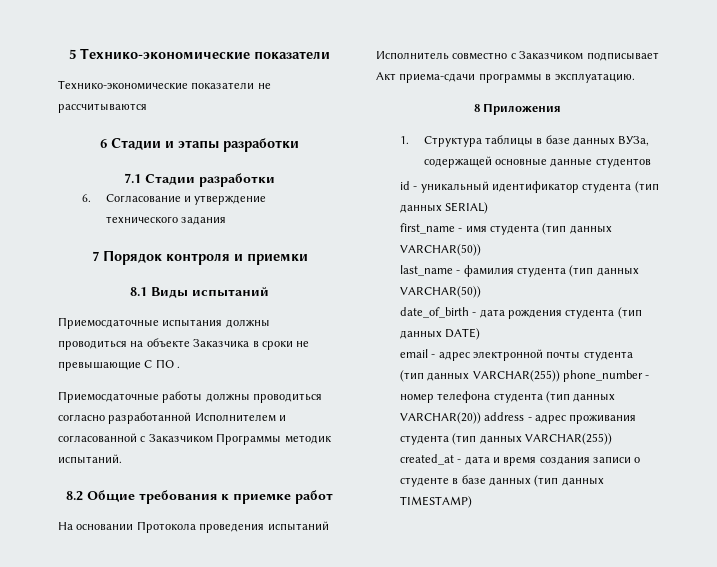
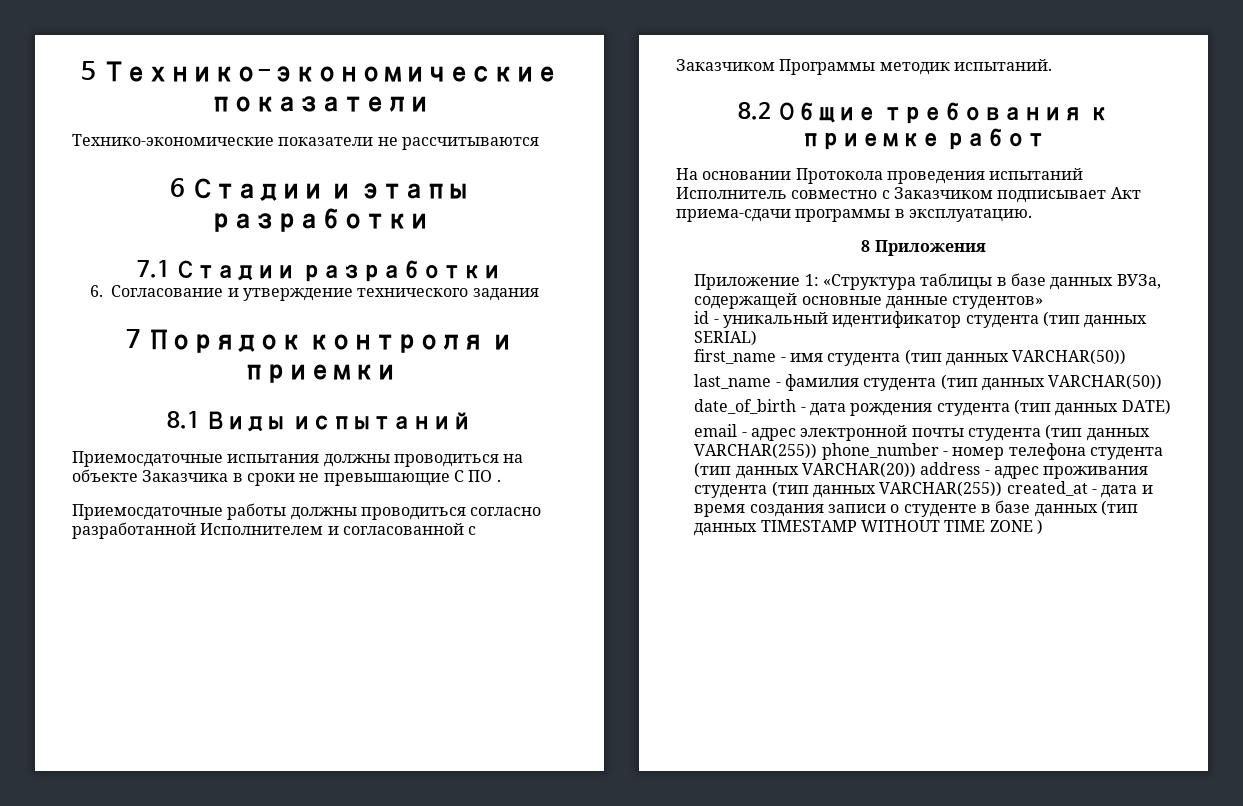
[399,136,482,147] 1. Структура -> [694,274,917,290] Приложение 1: «Структура
[595,158,651,168] студентов -> [952,296,1044,309] студентов»
[399,496,472,508] TIMESTAMP) -> [760,519,1043,535] TIMESTAMP WITHOUT TIME ZONE )

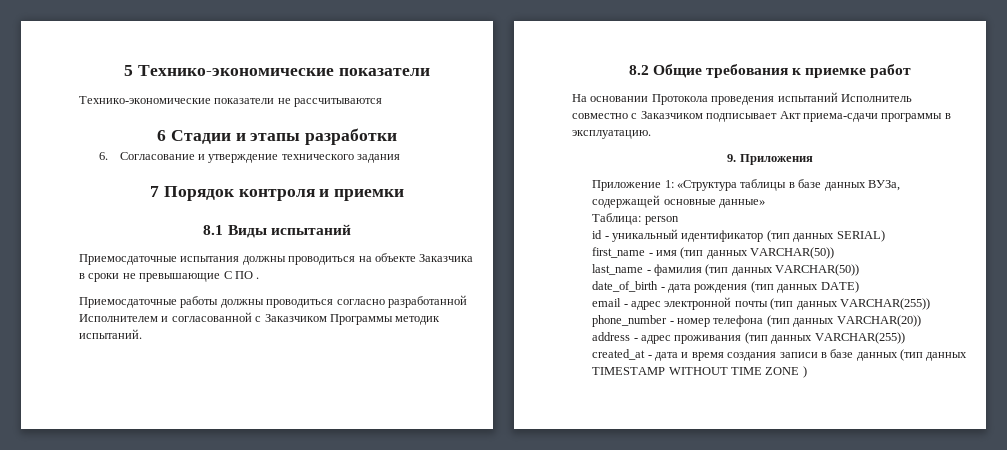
[137,260,502,282] // 7.1 Стадии разработки -> (397, 136) none
[861,240,871,252] 8 -> [727,154,737,162] 9.
[886,296,1044,309] данные студентов» -> [719,199,766,208] [592,213,679,225] данные» // Таблица: person
[965,315,1039,328] студента -> (764, 236) none
[827,353,901,366] студента -> (678, 253) none
[863,378,937,391] студента -> (703, 270) none
[936,403,1010,416] студента -> (748, 288) none
[967,428,1041,441] студента -> (768, 304) none
[1089,447,1163,460] студента -> (764, 321) none
(917, 470) none -> (921, 321) //
[694,481,1003,498] студента (тип данных VARCHAR(255)) -> [744,332,905,344] (тип данных VARCHAR(255)) //
[890,504,977,517] о студенте -> (818, 355) none

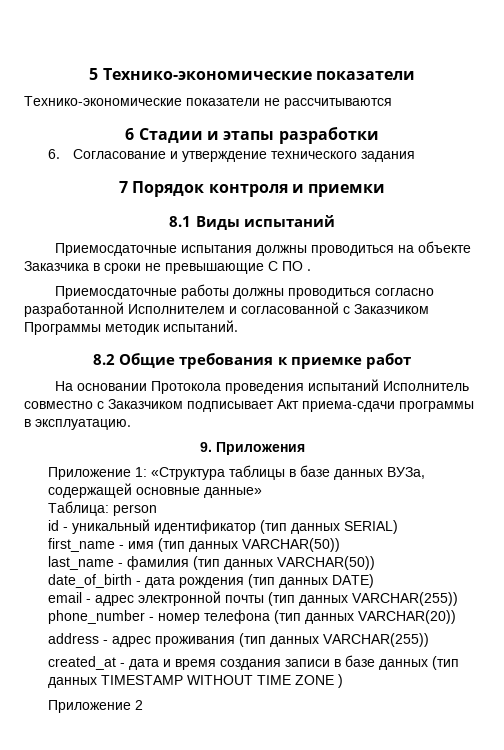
(807, 372) none -> [48,700,144,713] // Приложение 2

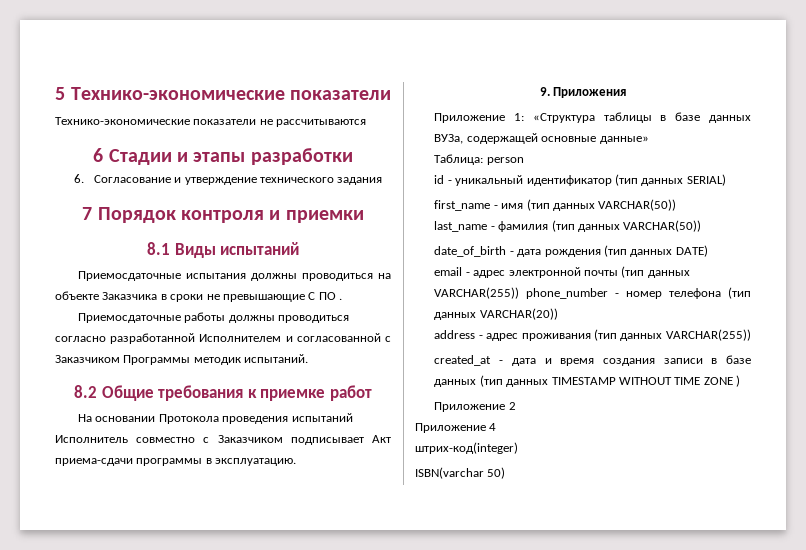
(144, 705) none -> [415,423,497,433] [415,442,518,454] [415,467,506,479] // Приложение 4 // штрих-код(integer) // ISBN(varchar 50)

